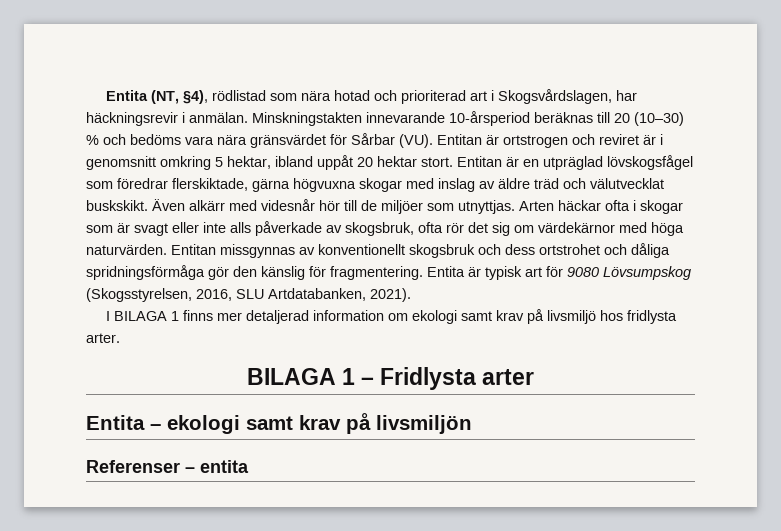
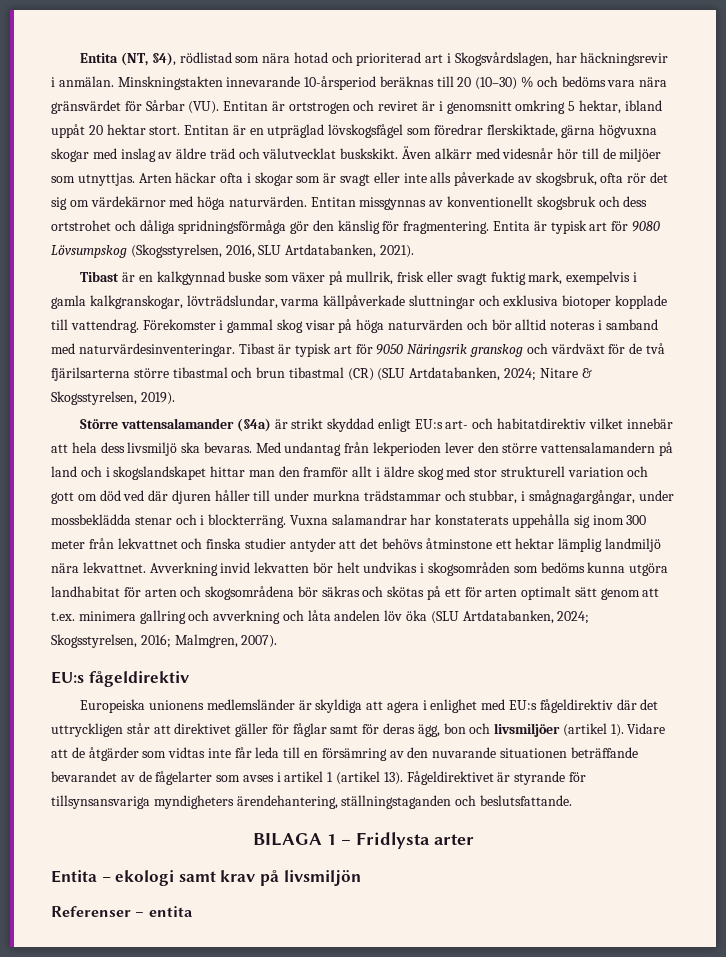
[106,309,678,324] [86,333,120,343] I BILAGA 1 finns mer detaljerad information om ekologi samt krav på livsmiljö hos fridlysta arter. -> [80,271,637,285] [51,295,668,309] [51,319,658,333] [51,343,665,357] [51,367,592,381] [51,391,175,405] [80,418,673,432] [51,442,673,456] [51,466,649,480] [51,490,674,504] [51,514,647,528] [51,538,661,552] [51,562,669,576] [51,586,660,600] [51,610,590,624] [51,634,278,648] [51,671,189,687] [80,699,659,713] [51,723,666,737] [51,747,638,761] [51,771,586,785] [51,795,572,809] Tibast är en kalkgynnad buske som växer på mullrik, frisk eller svagt fuktig mark, exempelvis i gamla kalkgranskogar, lövträdslundar, varma källpåverkade sluttningar och exklusiva biotoper kopplade till vattendrag. Förekomster i gammal skog visar på höga naturvärden och bör alltid noteras i samband med naturvärdesinventeringar. Tibast är typisk art för 9050 Näringsrik granskog och värdväxt för de två fjärilsarterna större tibastmal och brun tibastmal (CR) (SLU Artdatabanken, 2024; Nitare & Skogsstyrelsen, 2019). // Större vattensalamander (§4a) är strikt skyddad enligt EU:s art- och habitatdirektiv vilket innebär att hela dess livsmiljö ska bevaras. Med undantag från lekperioden lever den större vattensalamandern på land och i skogslandskapet hittar man den framför allt i äldre skog med stor strukturell variation och gott om död ved där djuren håller till under murkna trädstammar och stubbar, i smågnagargångar, under mossbeklädda stenar och i blockterräng. Vuxna salamandrar har konstaterats uppehålla sig inom 300 meter från lekvattnet och finska studier antyder att det behövs åtminstone ett hektar lämplig landmiljö nära lekvattnet. Avverkning invid lekvatten bör helt undvikas i skogsområden som bedöms kunna utgöra landhabitat för arten och skogsområdena bör säkras och skötas på ett för arten optimalt sätt genom att t.ex. minimera gallring och avverkning och låta andelen löv öka (SLU Artdatabanken, 2024; Skogsstyrelsen, 2016; Malmgren, 2007). // EU:s fågeldirektiv // Europeiska unionens medlemsländer är skyldiga att agera i enlighet med EU:s fågeldirektiv där det uttryckligen står att direktivet gäller för fåglar samt för deras ägg, bon och livsmiljöer (artikel 1). Vidare att de åtgärder som vidtas inte får leda till en försämring av den nuvarande situationen beträffande bevarandet av de fågelarter som avses i artikel 1 (artikel 13). Fågeldirektivet är styrande för tillsynsansvariga myndigheters ärendehantering, ställningstaganden och beslutsfattande.

